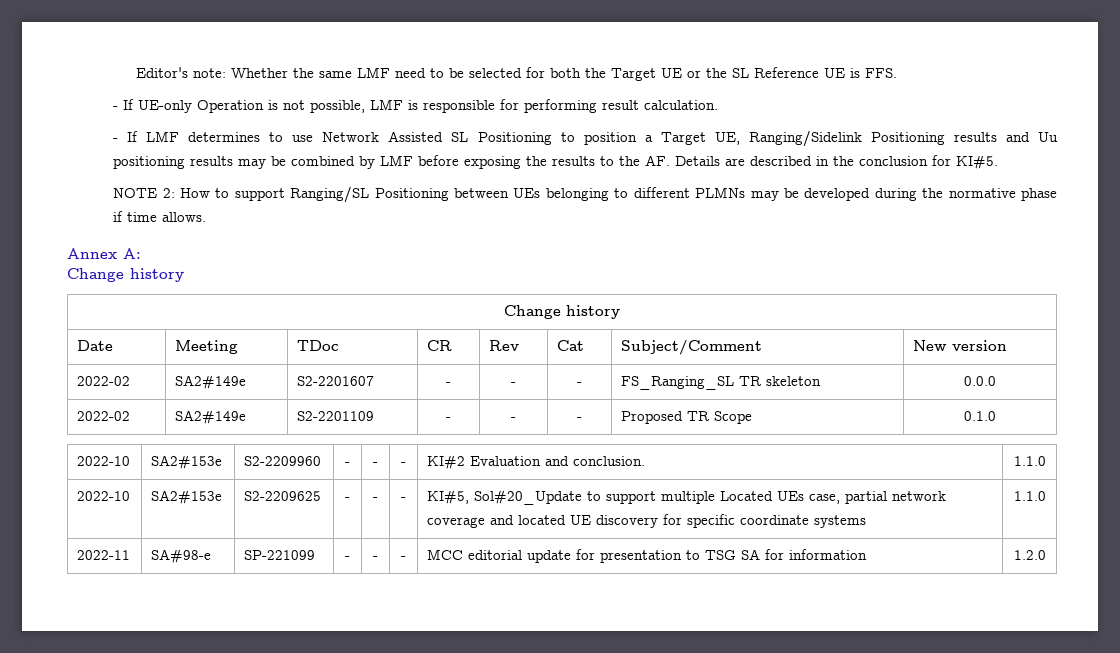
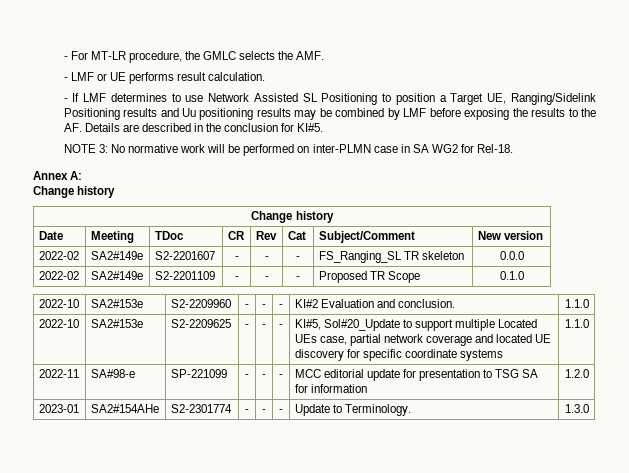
[136,67,898,81] [113,99,598,113] Editor's note: Whether the same LMF need to be selected for both the Target UE or the SL Reference UE is FFS. // - If UE-only Operation is not possible, LMF is responsible for performing -> [63,51,325,63] [63,72,175,84] - For MT-LR procedure, the GMLC selects the AMF. // - LMF or UE performs
[162,186,1058,203] [113,211,207,222] 2: How to support Ranging/SL Positioning between UEs belonging to different PLMNs may be developed during the normative phase if time allows. -> [98,144,514,156] 3: No normative work will be performed on inter-PLMN case in SA WG2 for Rel-18.
(1046, 555) none -> [38,404,79,413] [90,404,159,413] [170,404,232,413] [245,409,249,413] [262,409,266,413] [279,409,283,413] [294,404,411,416] [564,404,589,413] // 2023-01 | SA2#154AHe | S2-2301774 | - | - | - | Update to Terminology. | 1.3.0

